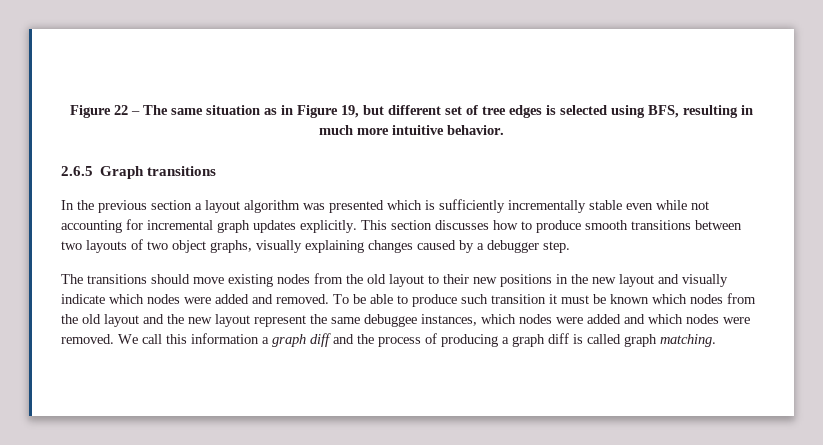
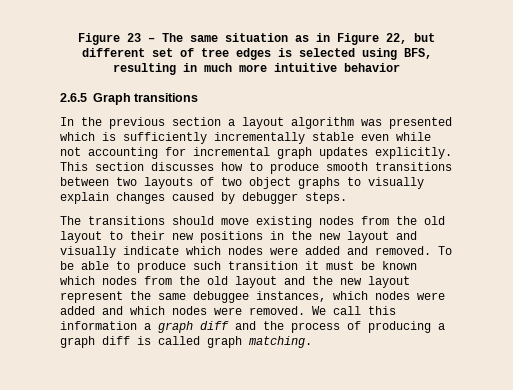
[70,105,128,118] Figure 22 -> [78,33,141,45] Figure 23
[341,105,359,118] 19, -> [386,33,407,44] 22,
[447,125,504,135] behavior. -> [344,63,400,72] behavior
[210,240,570,253] graphs, visually explaining changes caused by a debugger step. -> [298,177,424,189] [60,192,347,204] graphs to visually explain changes caused by debugger steps.

